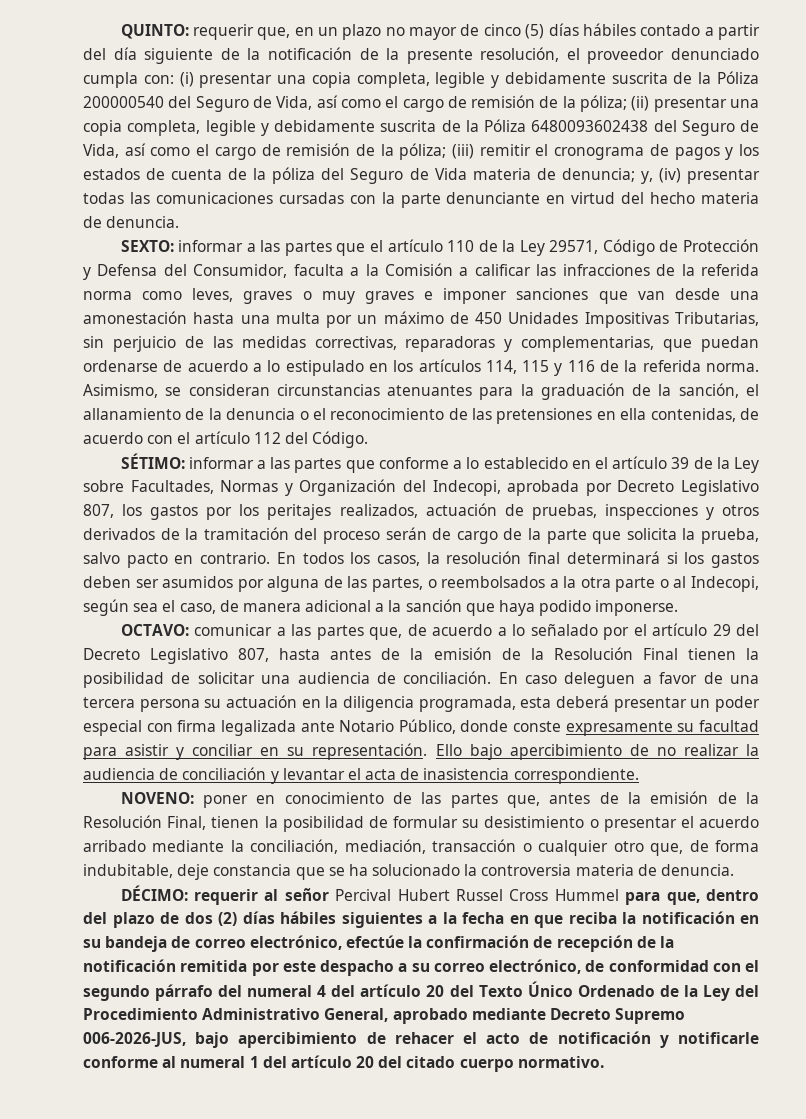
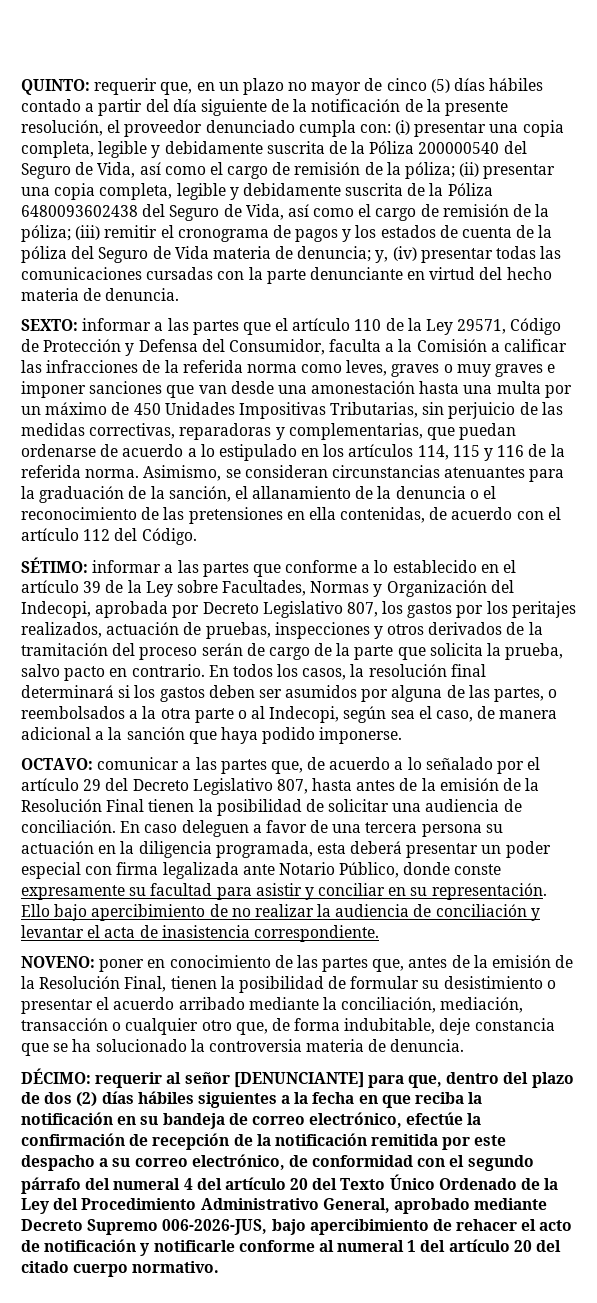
[335,889,619,901] Percival Hubert Russel Cross Hummel -> [233,1072,364,1088] [DENUNCIANTE]

